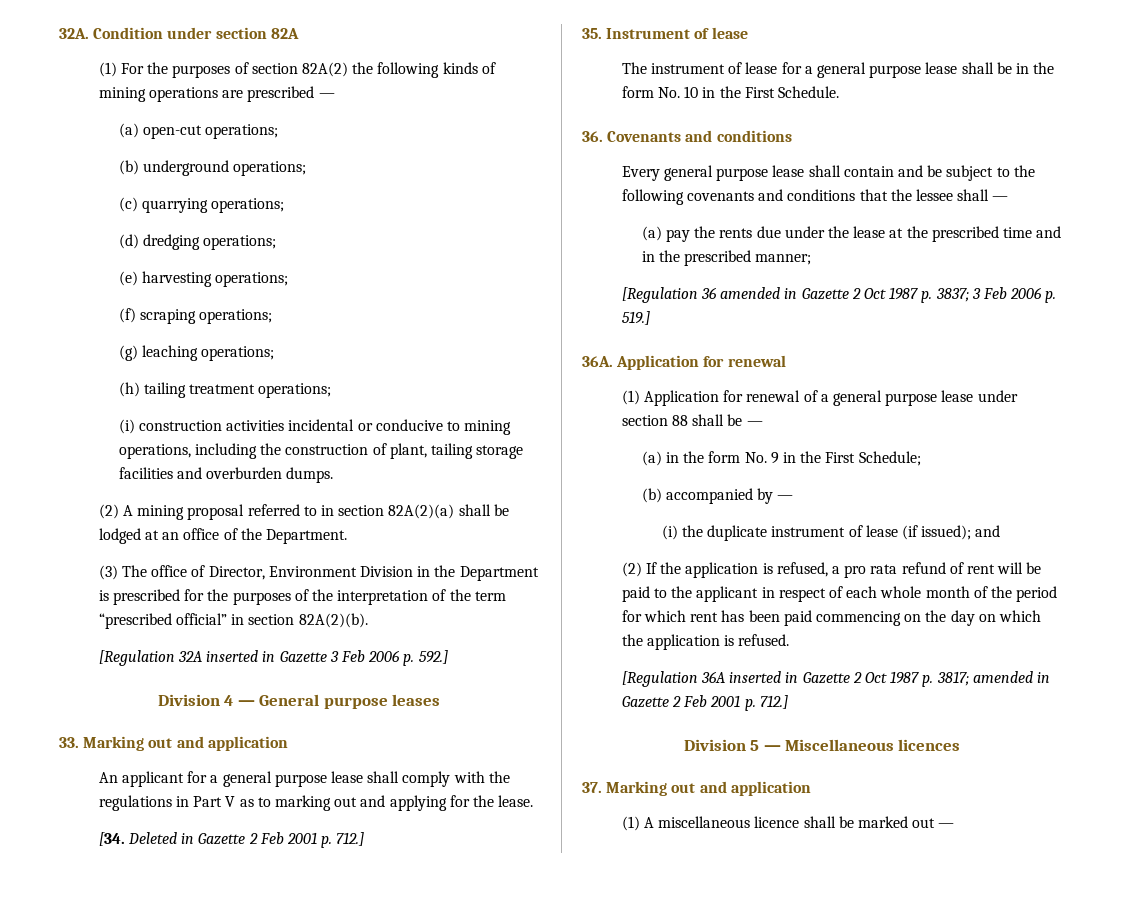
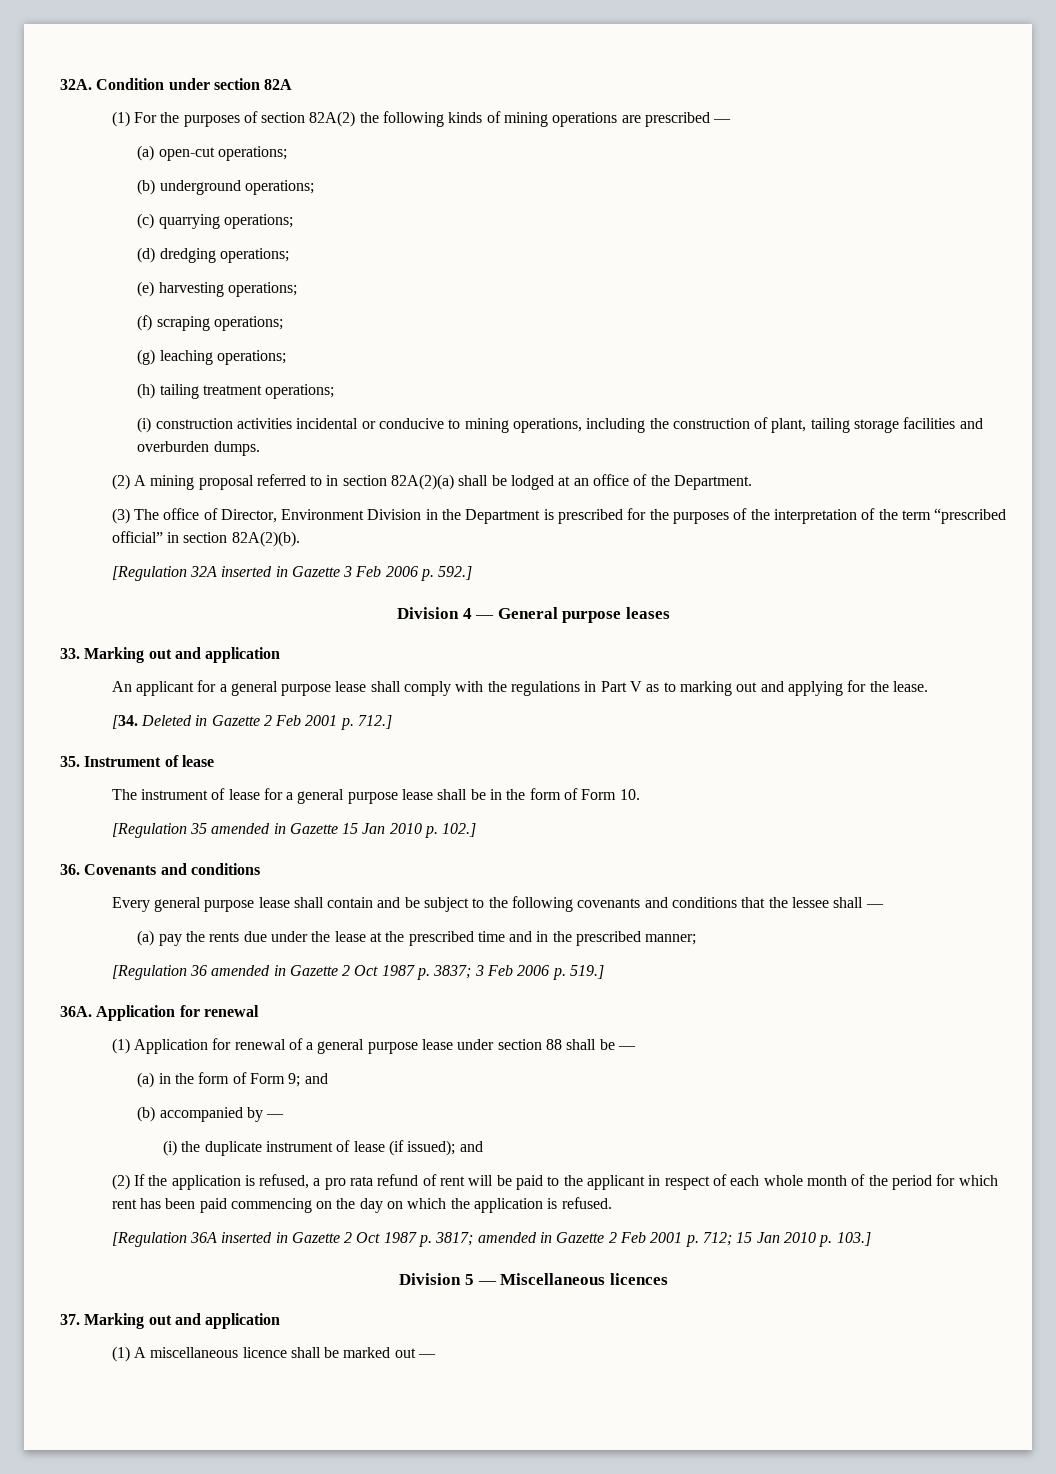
[658,86,840,98] No. 10 in the First Schedule. -> [564,788,640,800] [111,823,477,838] of Form 10. // [Regulation 35 amended in Gazette 15 Jan 2010 p. 102.]
[744,451,921,466] No. 9 in the First Schedule; -> [232,1072,328,1087] of Form 9; and
[759,695,788,709] 712.] -> [702,1232,871,1247] 712; 15 Jan 2010 p. 103.]

